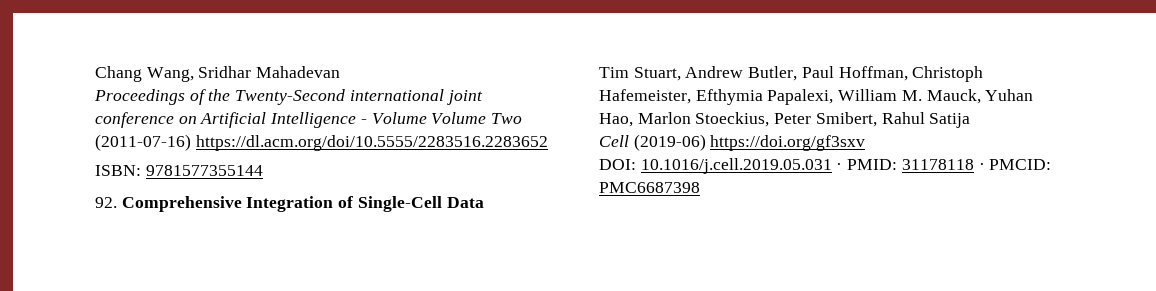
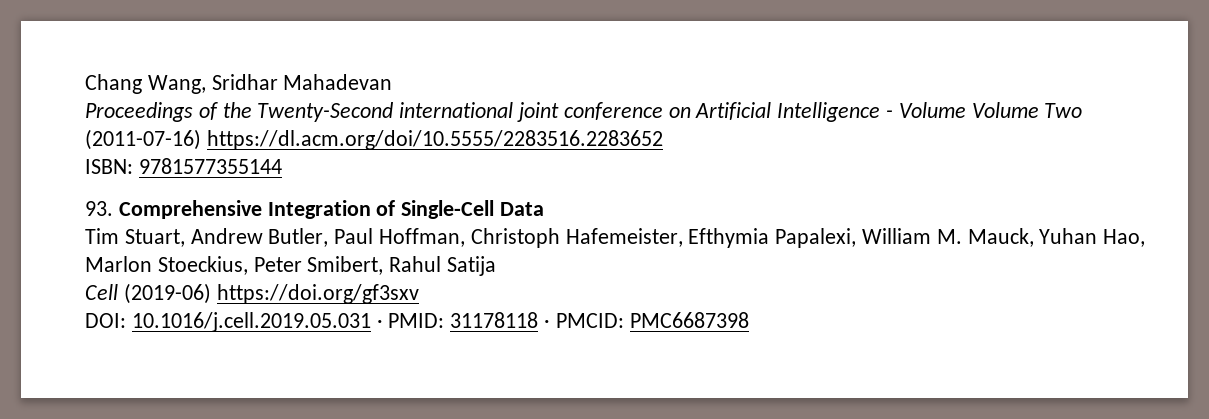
[95,197,117,208] 92. -> [85,201,113,216] 93.

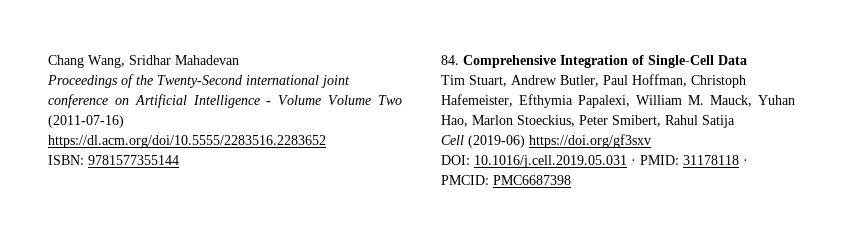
[85,201,113,216] 93. -> [441,55,459,65] 84.

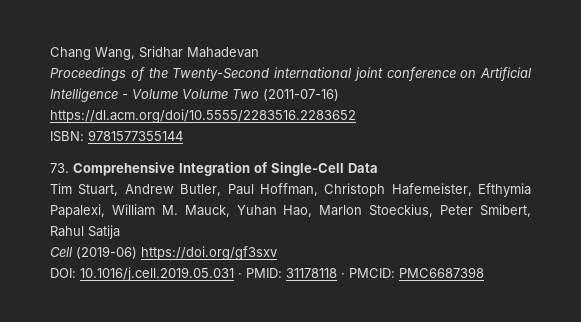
[441,55,459,65] 84. -> [50,163,69,173] 73.

